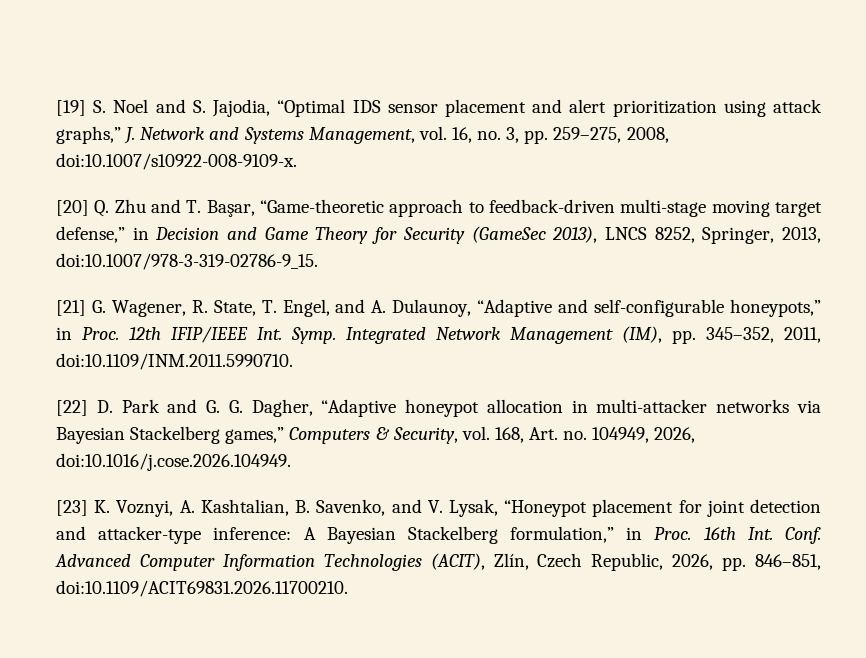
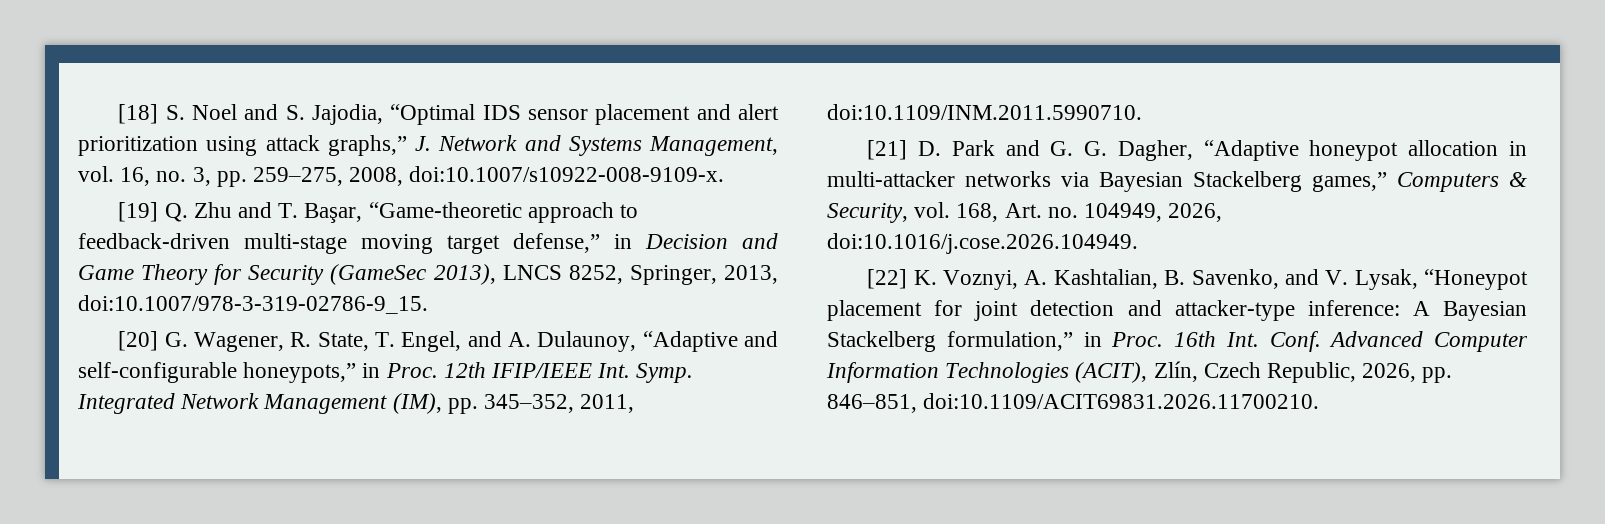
[56,100,86,116] [19] -> [118,104,159,124] [18]
[56,200,89,216] [20] -> [118,202,159,222] [19]
[56,300,86,316] [21] -> [118,331,159,351] [20]
[56,400,88,416] [22] -> [867,140,908,160] [21]
[56,500,88,516] [23] -> [867,269,908,289] [22]

